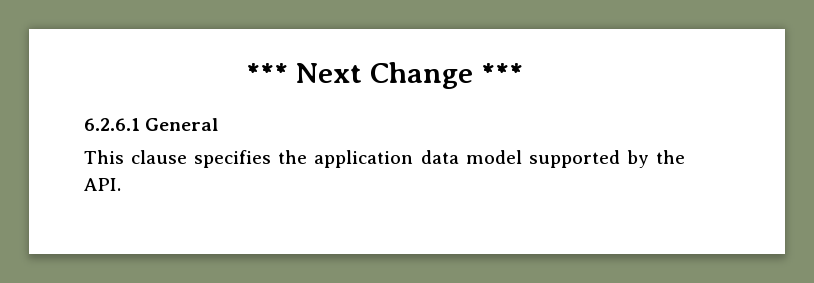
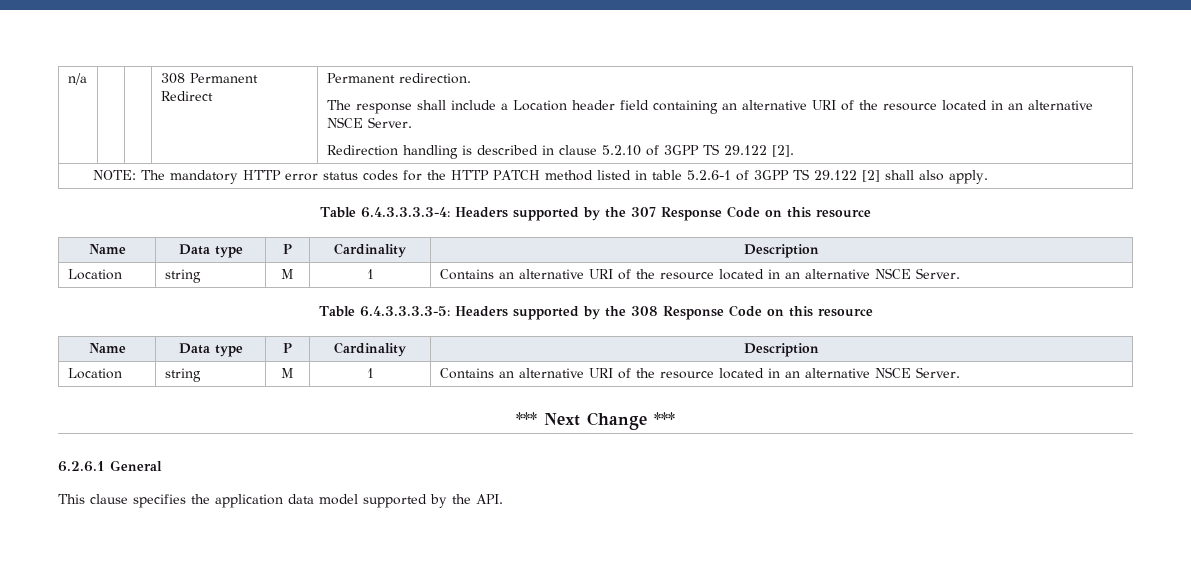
(246, 73) none -> [67,73,87,85] [160,73,258,84] [160,91,213,101] [326,73,471,84] [326,100,1093,114] [326,117,412,128] [326,144,794,159] [93,169,989,184] [320,206,871,221] [88,244,126,254] [178,244,243,258] [283,244,292,254] [334,243,406,258] [744,244,820,258] [67,269,122,280] [164,269,201,283] [281,269,294,279] [366,269,374,279] [439,268,960,280] [318,305,873,320] [88,343,126,353] [178,343,243,357] [283,343,292,353] [334,342,406,357] [744,343,820,357] [67,368,122,379] [164,368,201,382] [281,368,294,378] [366,368,374,378] [439,367,960,379] n/a | | | 308 Permanent Redirect | Permanent redirection. // The response shall include a Location header field containing an alternative URI of the resource located in an alternative NSCE Server. // Redirection handling is described in clause 5.2.10 of 3GPP TS 29.122 [2]. // NOTE: The mandatory HTTP error status codes for the HTTP PATCH method listed in table 5.2.6-1 of 3GPP TS 29.122 [2] shall also apply. // Table 6.4.3.3.3.3-4: Headers supported by the 307 Response Code on this resource // Name | Data type | P | Cardinality | Description // Location | string | M | 1 | Contains an alternative URI of the resource located in an alternative NSCE Server. // Table 6.4.3.3.3.3-5: Headers supported by the 308 Response Code on this resource // Name | Data type | P | Cardinality | Description // Location | string | M | 1 | Contains an alternative URI of the resource located in an alternative NSCE Server. //

